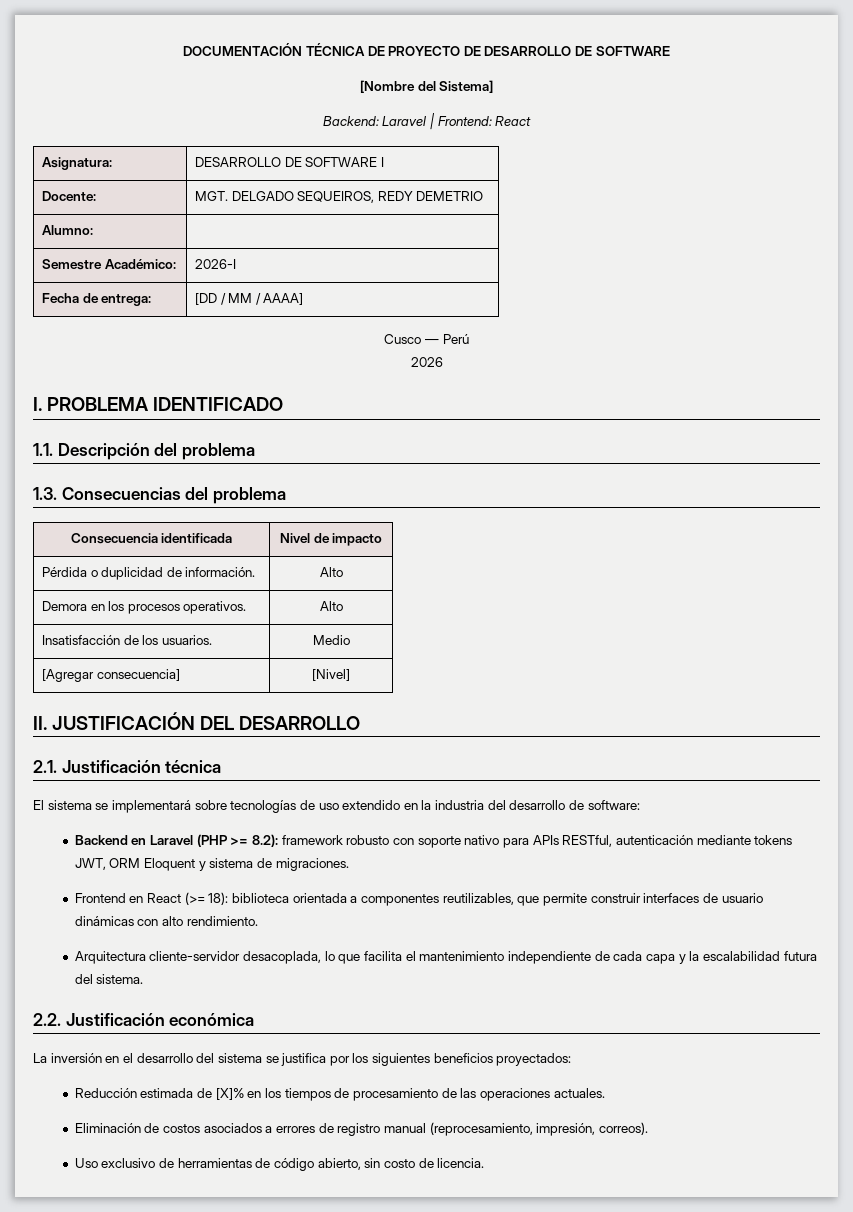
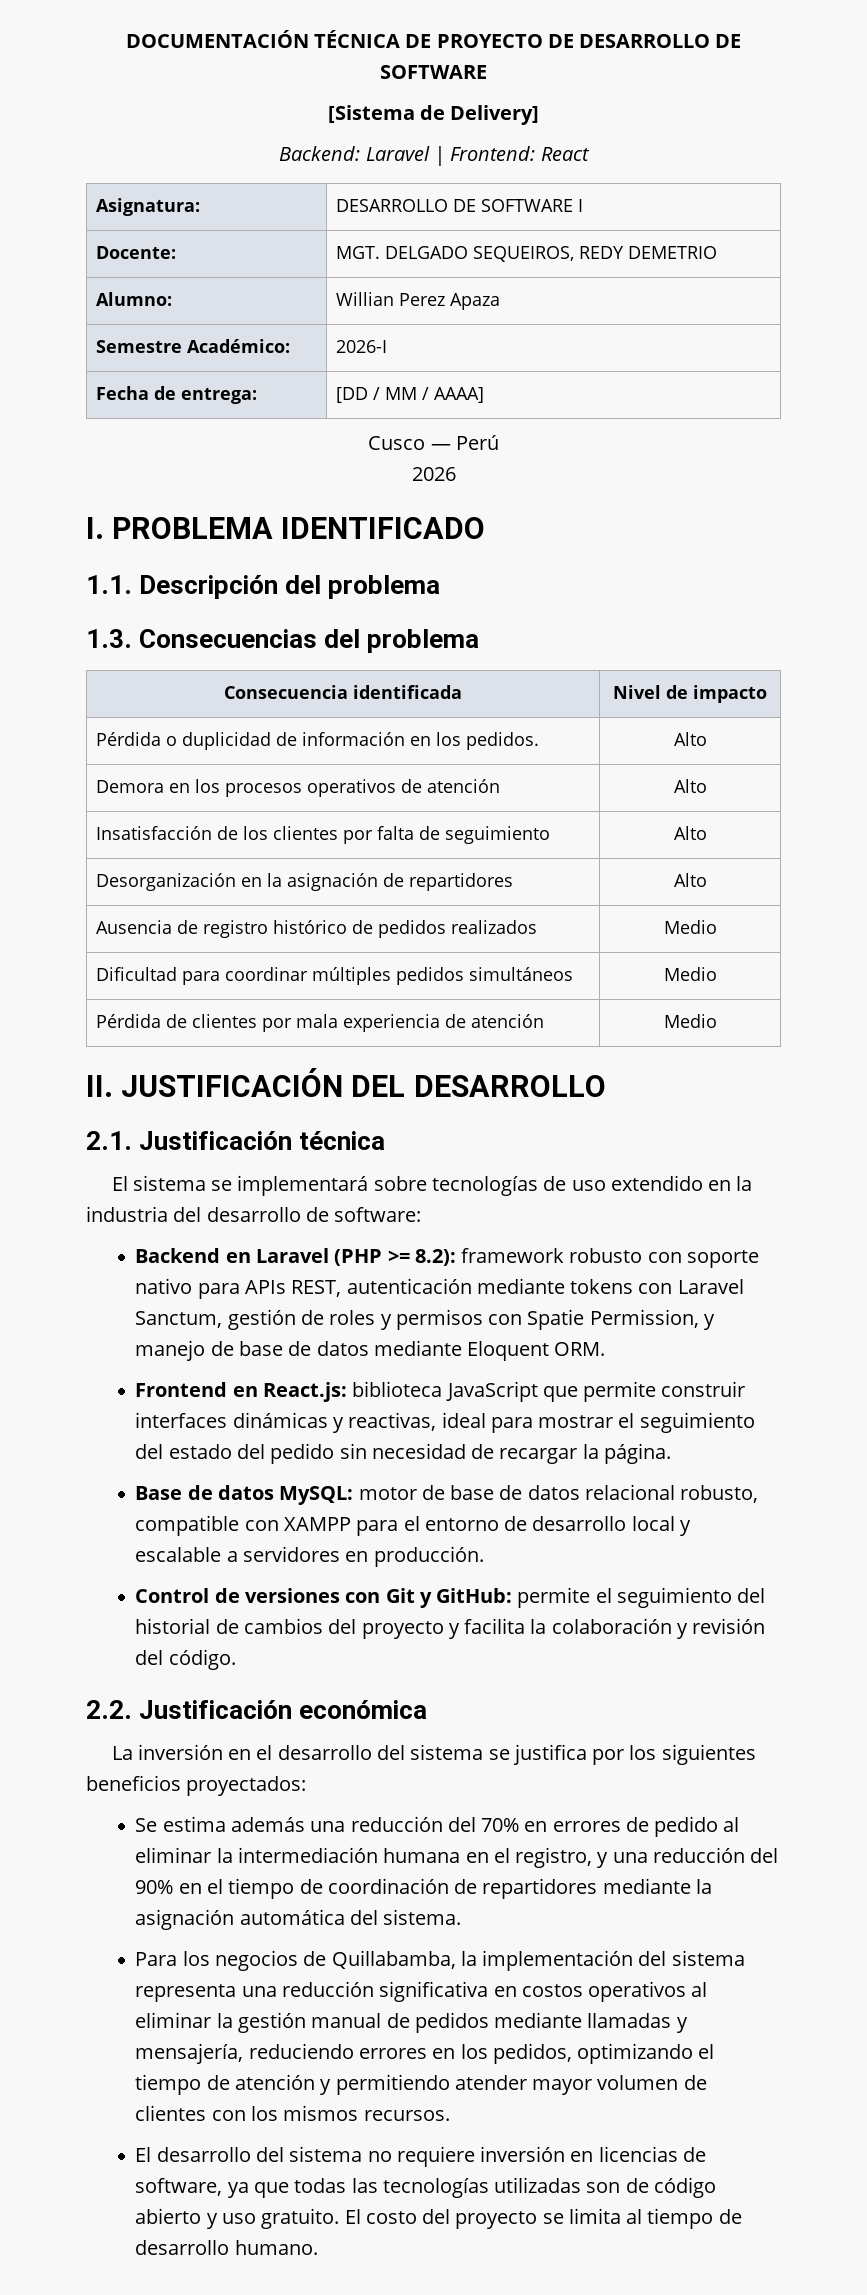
[359,80,494,93] [Nombre del Sistema] -> [327,105,540,125] [Sistema de Delivery]
(93, 230) none -> [335,292,500,310] Willian Perez Apaza
[185,567,256,577] información. -> [301,732,539,750] información en los pedidos.
[183,601,247,614] operativos. -> [306,779,500,797] operativos de atención
[161,635,212,645] [312,635,350,645] [41,669,180,682] [312,669,350,681] usuarios. | Medio // [Agregar consecuencia] | [Nivel] -> [272,826,550,844] [673,826,707,840] [95,873,513,891] [673,873,707,887] [95,920,537,938] [663,920,717,934] [95,967,573,985] [663,967,717,981] [95,1014,544,1032] [663,1014,717,1028] clientes por falta de seguimiento | Alto // Desorganización en la asignación de repartidores | Alto // Ausencia de registro histórico de pedidos realizados | Medio // Dificultad para coordinar múltiples pedidos simultáneos | Medio // Pérdida de clientes por mala experiencia de atención | Medio
[562,835,613,847] RESTful, -> [291,1280,342,1297] REST,
[74,858,349,871] [74,892,763,906] [74,916,258,926] [74,951,817,964] [74,974,144,984] JWT, ORM Eloquent y sistema de migraciones. // Frontend en React (>= 18): biblioteca orientada a componentes reutilizables, que permite construir interfaces de usuario dinámicas con alto rendimiento. // Arquitectura cliente-servidor desacoplada, lo que facilita el mantenimiento independiente de cada capa y la escalabilidad futura del sistema. -> [638,1279,744,1294] [135,1309,715,1330] [135,1340,606,1361] [135,1381,746,1402] [135,1412,755,1433] [135,1443,671,1464] [135,1484,759,1505] [135,1515,691,1536] [135,1546,484,1567] [135,1587,766,1608] [135,1618,766,1639] [135,1649,236,1670] con Laravel Sanctum, gestión de roles y permisos con Spatie Permission, y manejo de base de datos mediante Eloquent ORM. // Frontend en React.js: biblioteca JavaScript que permite construir interfaces dinámicas y reactivas, ideal para mostrar el seguimiento del estado del pedido sin necesidad de recargar la página. // Base de datos MySQL: motor de base de datos relacional robusto, compatible con XAMPP para el entorno de desarrollo local y escalable a servidores en producción. // Control de versiones con Git y GitHub: permite el seguimiento del historial de cambios del proyecto y facilita la colaboración y revisión del código.
[74,1088,605,1101] [74,1122,648,1136] [74,1158,485,1171] Reducción estimada de [X]% en los tiempos de procesamiento de las operaciones actuales. // Eliminación de costos asociados a errores de registro manual (reprocesamiento, impresión, correos). // Uso exclusivo de herramientas de código abierto, sin costo de licencia. -> [135,1816,740,1837] [135,1847,779,1868] [135,1878,712,1899] [135,1909,462,1930] [135,1950,745,1971] [135,1981,708,2002] [135,2012,688,2033] [135,2043,715,2064] [135,2074,707,2095] [135,2105,450,2121] [135,2146,706,2167] [135,2177,716,2198] [135,2208,742,2229] [135,2240,318,2255] Se estima además una reducción del 70% en errores de pedido al eliminar la intermediación humana en el registro, y una reducción del 90% en el tiempo de coordinación de repartidores mediante la asignación automática del sistema. // Para los negocios de Quillabamba, la implementación del sistema representa una reducción significativa en costos operativos al eliminar la gestión manual de pedidos mediante llamadas y mensajería, reduciendo errores en los pedidos, optimizando el tiempo de atención y permitiendo atender mayor volumen de clientes con los mismos recursos. // El desarrollo del sistema no requiere inversión en licencias de software, ya que todas las tecnologías utilizadas son de código abierto y uso gratuito. El costo del proyecto se limita al tiempo de desarrollo humano.

